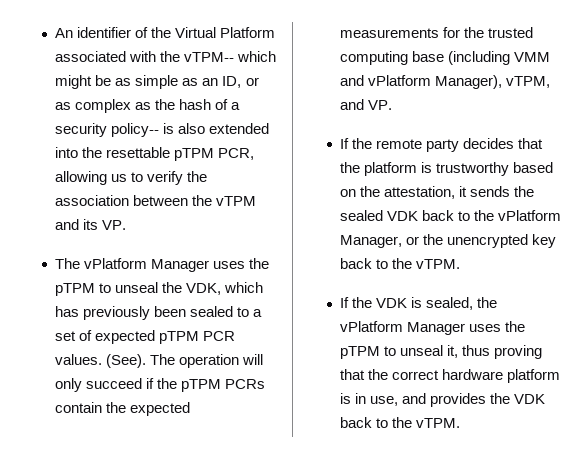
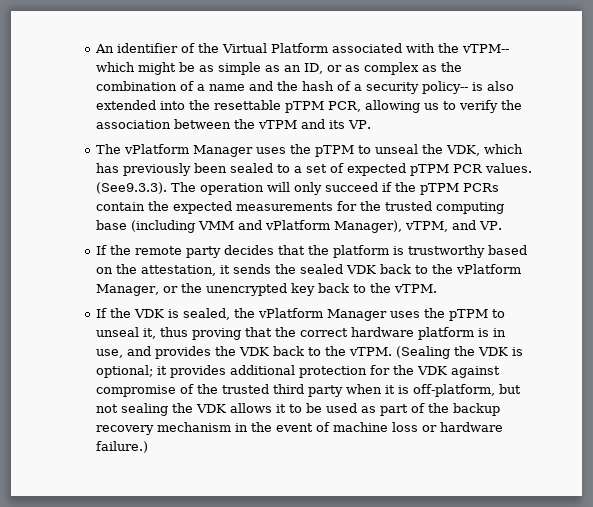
(176, 104) none -> [96,81,299,91] combination of a name and the
[106,354,147,368] (See). -> [96,182,168,194] (See9.3.3).
(461, 423) none -> [396,346,524,359] [96,365,501,378] [96,384,522,397] [96,403,501,416] [96,422,504,435] [96,441,149,453] (Sealing the VDK is optional; it provides additional protection for the VDK against compromise of the trusted third party when it is off-platform, but not sealing the VDK allows it to be used as part of the backup recovery mechanism in the event of machine loss or hardware failure.)

